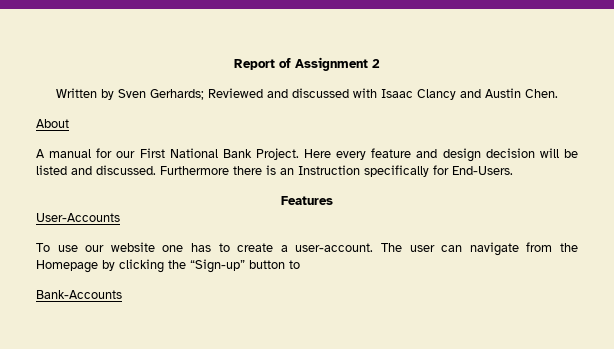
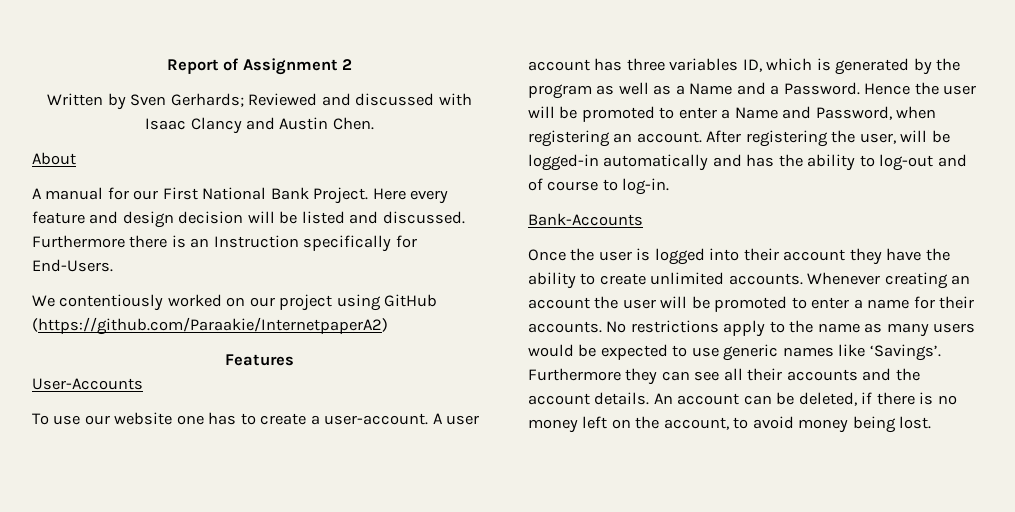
(513, 170) none -> [32,294,438,311] [32,317,388,335] // We contentiously worked on our project using GitHub (https://github.com/Paraakie/InternetpaperA2)
[381,242,579,256] [36,259,300,273] [36,290,122,299] The user can navigate from the Homepage by clicking the “Sign-up” button to // Bank-Accounts -> [432,413,480,425] [528,58,961,75] [528,82,977,99] [528,106,937,122] [528,130,950,147] [528,154,967,171] [528,178,670,195] [528,213,643,226] [528,248,950,265] [528,272,971,289] [528,296,975,312] [528,320,976,337] [528,344,941,361] [528,368,920,385] [528,392,957,406] [528,416,932,433] A user account has three variables ID, which is generated by the program as well as a Name and a Password. Hence the user will be promoted to enter a Name and Password, when registering an account. After registering the user, will be logged-in automatically and has the ability to log-out and of course to log-in. // Bank-Accounts // Once the user is logged into their account they have the ability to create unlimited accounts. Whenever creating an account the user will be promoted to enter a name for their accounts. No restrictions apply to the name as many users would be expected to use generic names like ‘Savings’. Furthermore they can see all their accounts and the account details. An account can be deleted, if there is no money left on the account, to avoid money being lost.

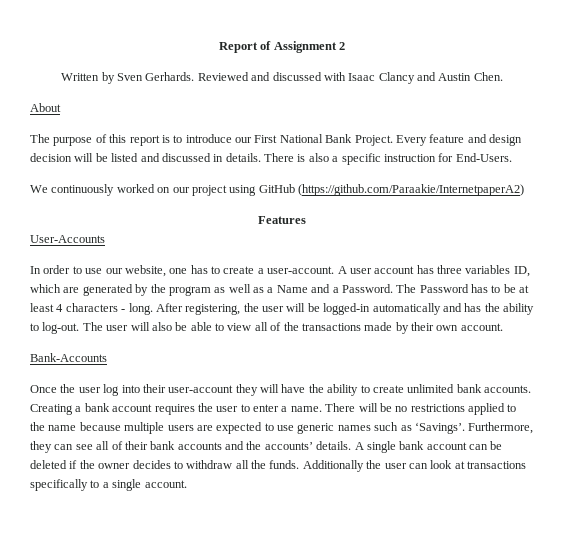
[170,93,244,107] Gerhards; -> [145,72,195,81] Gerhards.
[32,187,129,200] A manual for -> [30,134,232,146] The purpose of this report is to introduce
[372,188,449,204] Here every -> [395,135,427,146] Every
[382,211,465,224] [32,235,392,252] discussed. Furthermore there is an Instruction specifically -> [161,153,436,165] discussed in details. There is also a specific instruction
[59,294,164,311] contentiously -> [51,184,115,196] continuously
[32,413,49,425] To -> [30,265,82,274] In order to
[114,412,173,425] website -> [124,265,166,277] website,
[816,58,831,71] is -> [63,287,80,293] are
[864,82,977,95] [528,106,937,122] [528,130,896,147] Hence the user will be promoted to enter a Name and Password, when registering an account. After registering the user, -> [396,284,530,293] [30,303,284,315] The Password has to be at least 4 characters - long. After registering, the user
[879,154,967,171] [528,178,670,195] [528,213,643,226] [528,248,882,265] log-out and of course to log-in. // Bank-Accounts // Once the user is logged into their account they -> [42,322,503,334] [30,353,107,362] [30,384,279,396] log-out. The user will also be able to view all of the transactions made by their own account. // Bank-Accounts // Once the user log into their user-account they will
[728,272,971,289] [528,296,975,312] [528,320,976,337] [528,344,597,357] accounts. Whenever creating an account the user will be promoted to enter a name for their accounts. No restrictions apply to the name as many users would be -> [456,384,531,393] [30,403,517,415] [30,422,213,434] bank accounts. Creating a bank account requires the user to enter a name. There will be no restrictions applied to the name because multiple users are
[838,344,941,361] [528,368,920,385] [528,392,957,406] [528,416,932,433] like ‘Savings’. Furthermore they can see all their accounts and the account details. An account can be deleted, if there is no money left on the account, to avoid money being lost. -> [374,422,534,434] [30,441,503,453] [30,460,526,472] [30,479,187,491] such as ‘Savings’. Furthermore, they can see all of their bank accounts and the accounts’ details. A single bank account can be deleted if the owner decides to withdraw all the funds. Additionally the user can look at transactions specifically to a single account.

